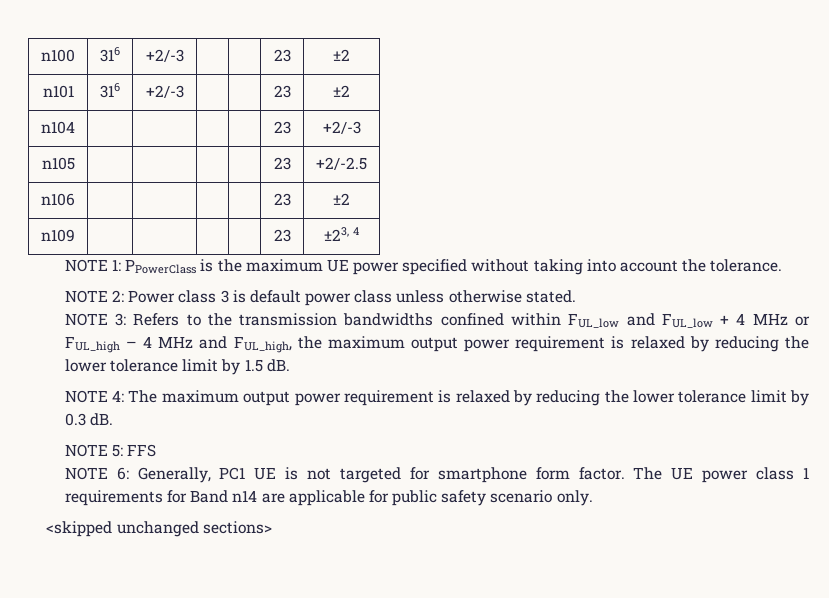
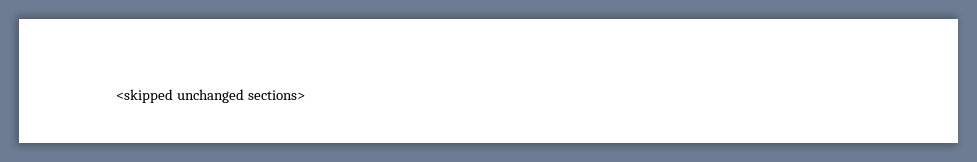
[41,49,75,62] [100,47,120,62] [145,49,184,62] [273,49,291,62] [333,49,350,61] [42,85,74,98] [100,83,120,98] [145,85,184,98] [273,85,291,98] [333,85,350,97] [41,121,75,134] [273,121,291,134] [322,121,361,134] [41,157,75,170] [273,157,291,170] [316,157,367,170] [41,193,75,206] [273,193,291,206] [333,193,350,205] [41,229,75,242] [273,229,291,242] [323,227,360,241] [64,259,783,275] [64,290,576,306] [64,313,811,328] [64,336,810,353] [64,359,290,375] [64,390,809,406] [64,413,113,426] [64,444,157,457] [64,467,810,483] [64,490,593,506] n100 | 316 | +2/-3 | | | 23 | ±2 // n101 | 316 | +2/-3 | | | 23 | ±2 // n104 | | | | | 23 | +2/-3 // n105 | | | | | 23 | +2/-2.5 // n106 | | | | | 23 | ±2 // n109 | | | | | 23 | ±23, 4 // NOTE 1: PPowerClass is the maximum UE power specified without taking into account the tolerance. // NOTE 2: Power class 3 is default power class unless otherwise stated. // NOTE 3: Refers to the transmission bandwidths confined within FUL_low and FUL_low + 4 MHz or FUL_high – 4 MHz and FUL_high, the maximum output power requirement is relaxed by reducing the lower tolerance limit by 1.5 dB. // NOTE 4: The maximum output power requirement is relaxed by reducing the lower tolerance limit by 0.3 dB. // NOTE 5: FFS // NOTE 6: Generally, PC1 UE is not targeted for smartphone form factor. The UE power class 1 requirements for Band n14 are applicable for public safety scenario only. // -> (116, 96) none

